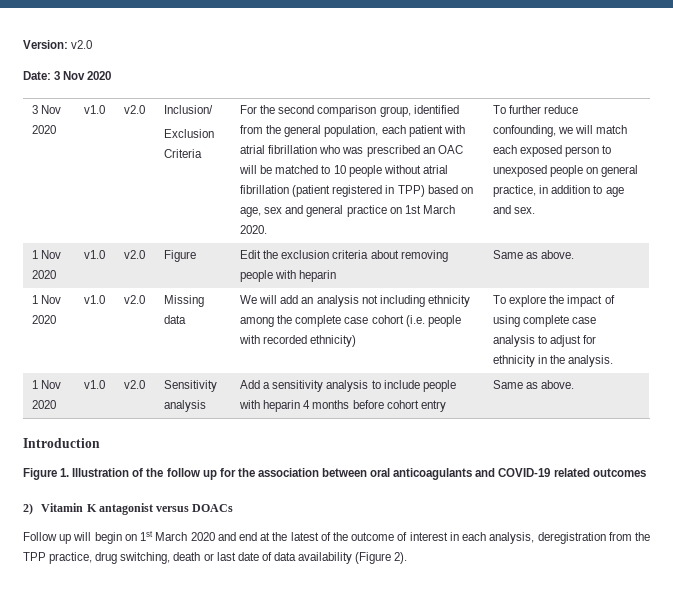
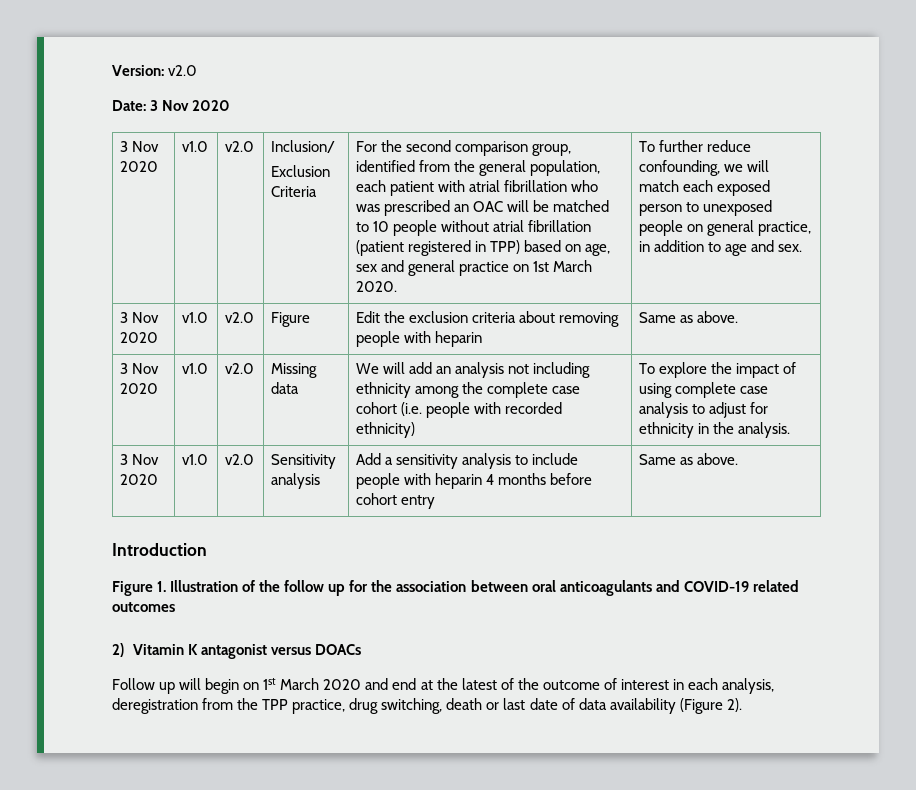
[32,250,39,259] 1 -> [120,312,129,323] 3
[32,295,39,304] 1 -> [120,363,129,374] 3
[32,380,39,389] 1 -> [120,454,129,465] 3

